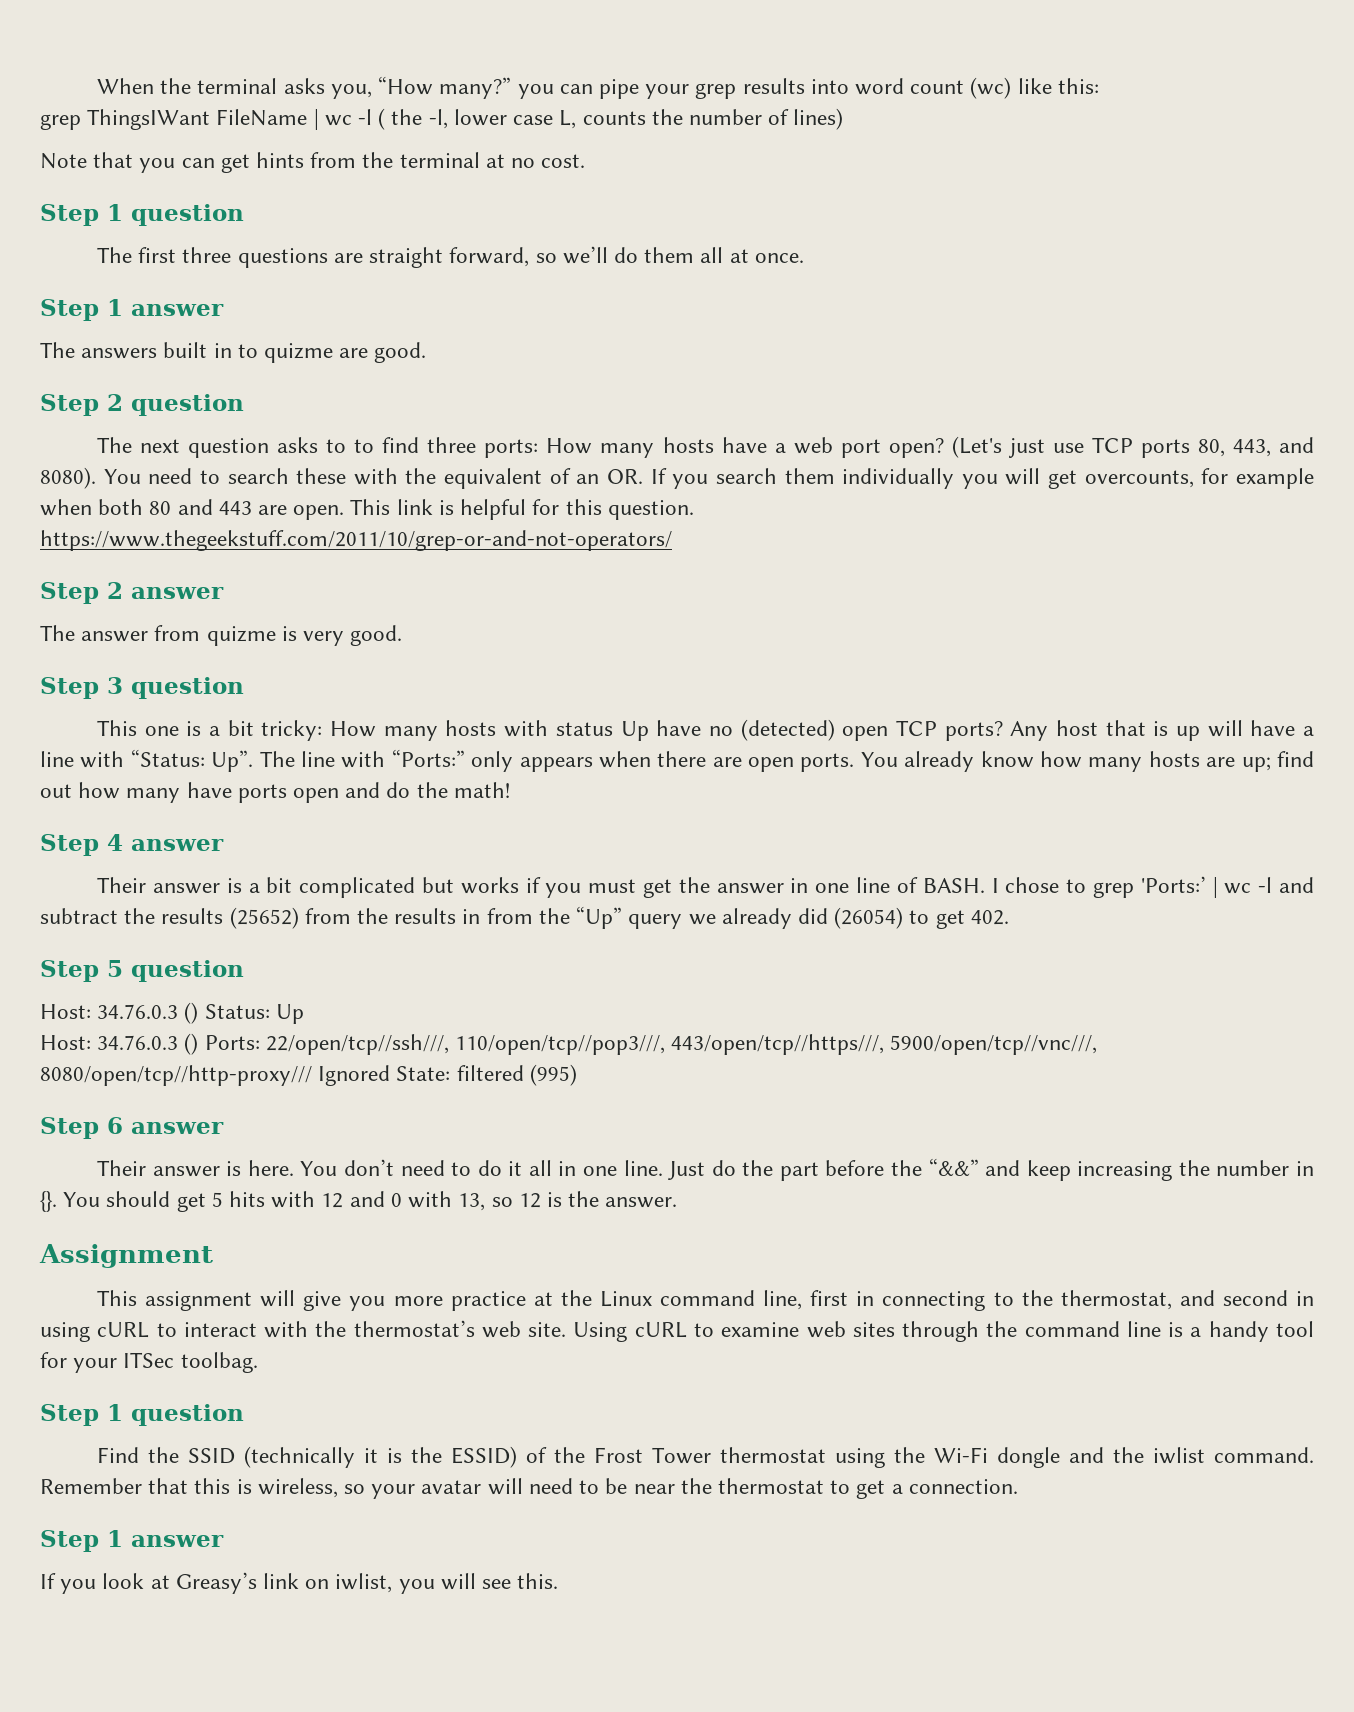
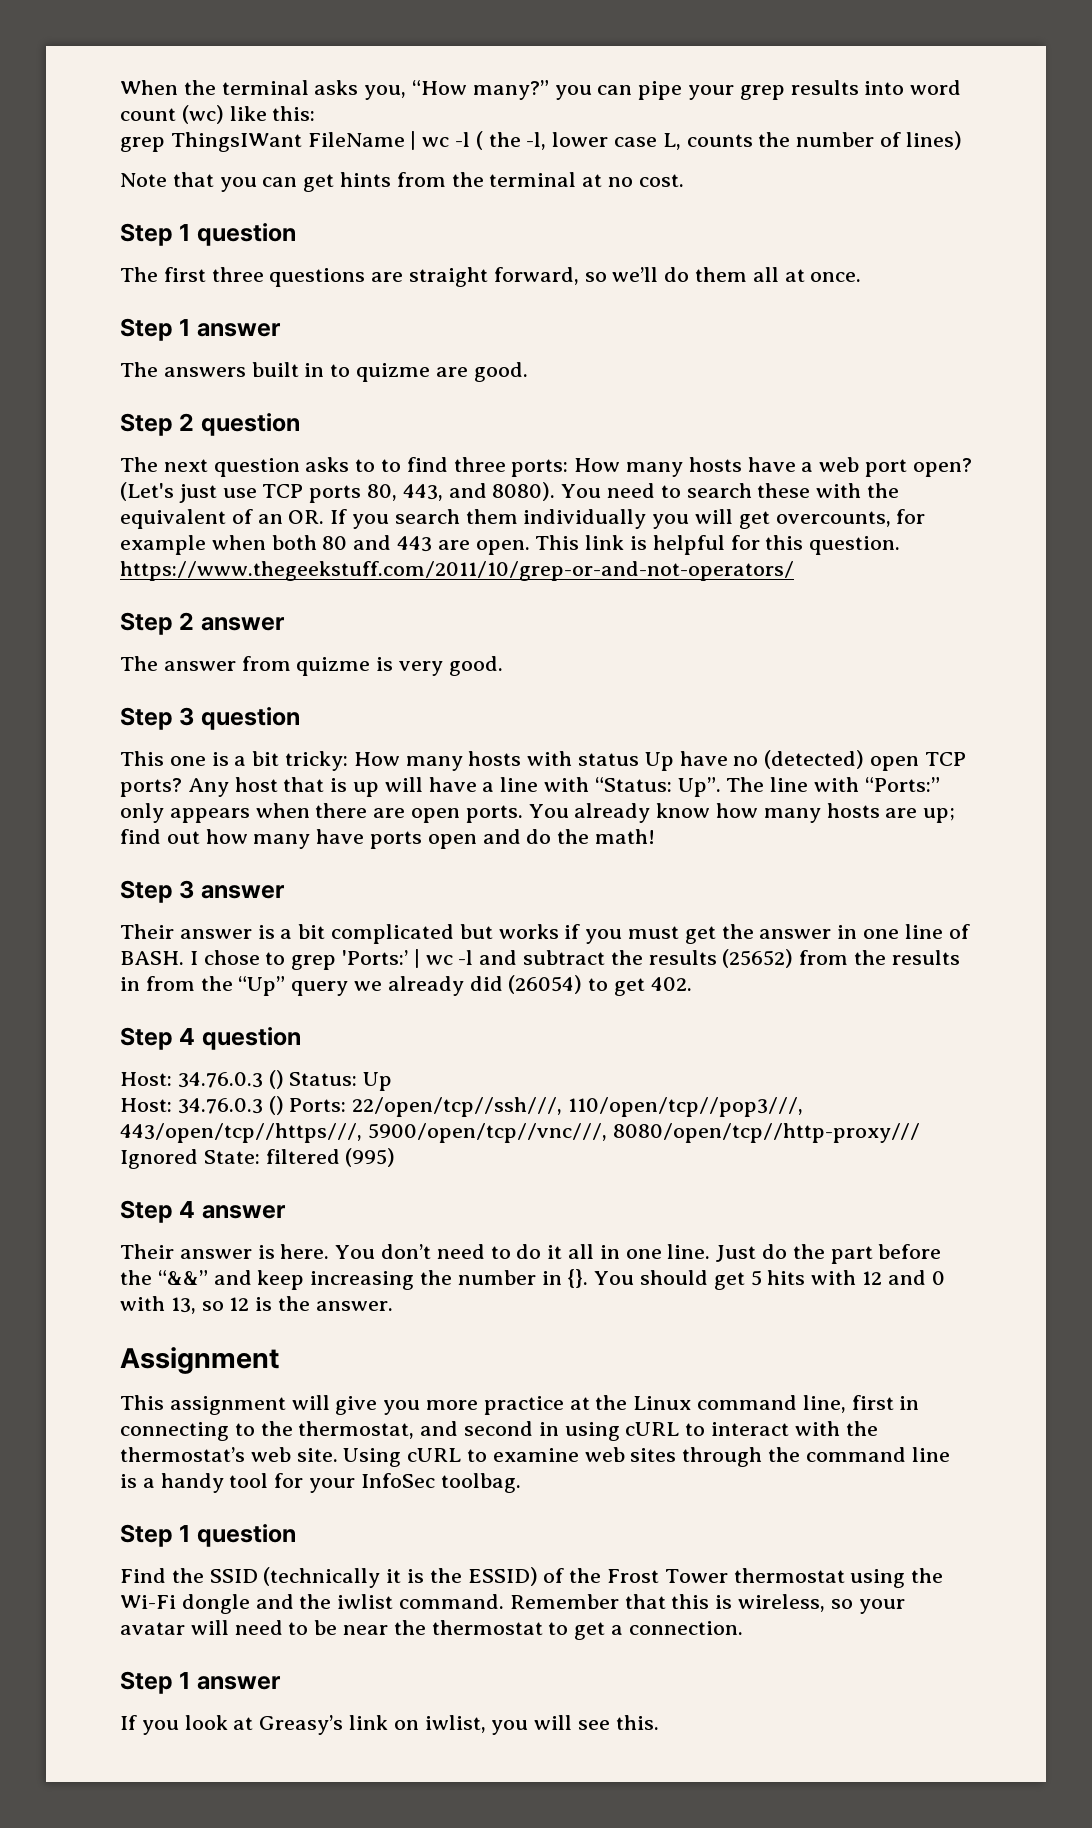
[107,834,123,851] 4 -> [179,880,195,899] 3
[107,960,123,977] 5 -> [179,1028,196,1045] 4
[107,1117,123,1134] 6 -> [179,1201,196,1218] 4
[123,1352,175,1368] ITSec -> [360,1473,435,1488] InfoSec

